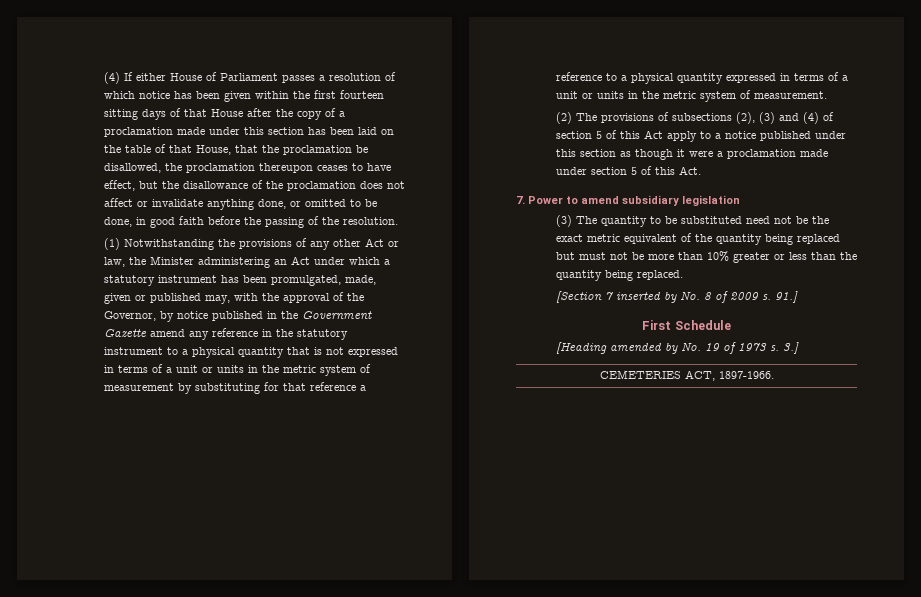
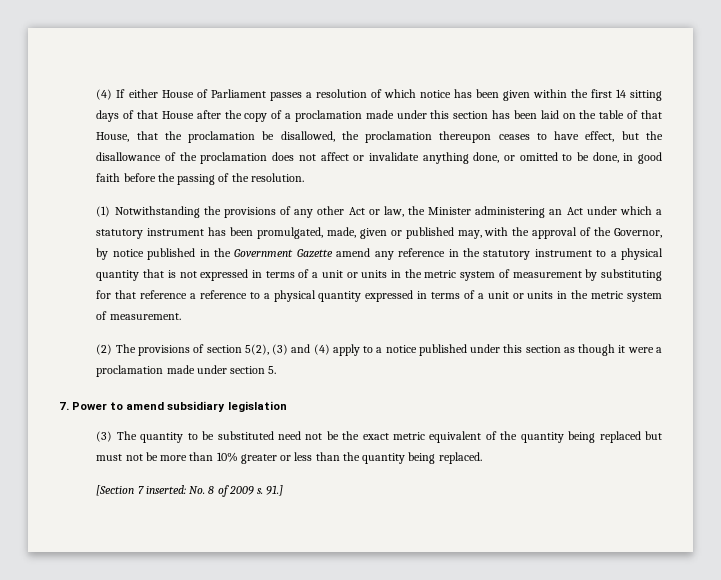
[339,90,384,99] fourteen -> [615,89,626,98] 14
[671,112,755,124] subsections (2), -> [206,344,269,355] section 5(2),
[822,112,834,121] [555,130,663,139] of section 5 of this Act -> (330, 349) none
[630,166,701,175] 5 of this Act. -> [268,366,277,374] 5.
[615,291,677,303] inserted by -> [145,485,186,494] inserted:
[642,320,731,330] [555,342,799,354] [599,370,774,381] // First Schedule // [Heading amended by No. 19 of 1973 s. 3.] // CEMETERIES ACT, 1897-1966. -> (284, 490) none

